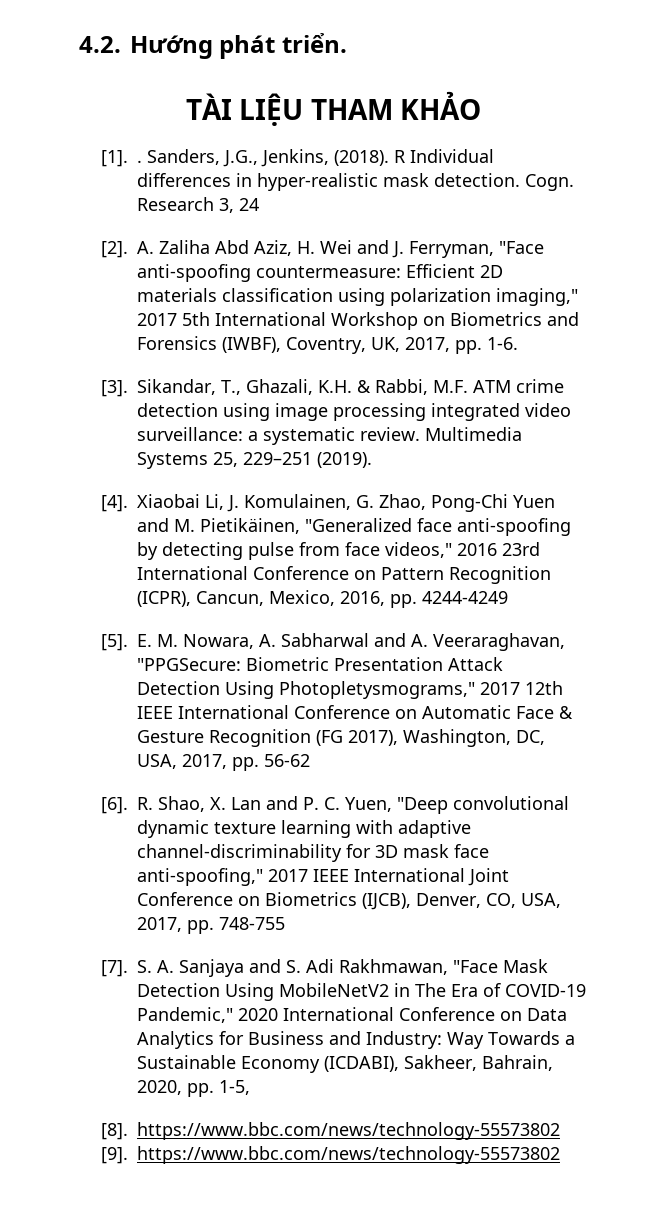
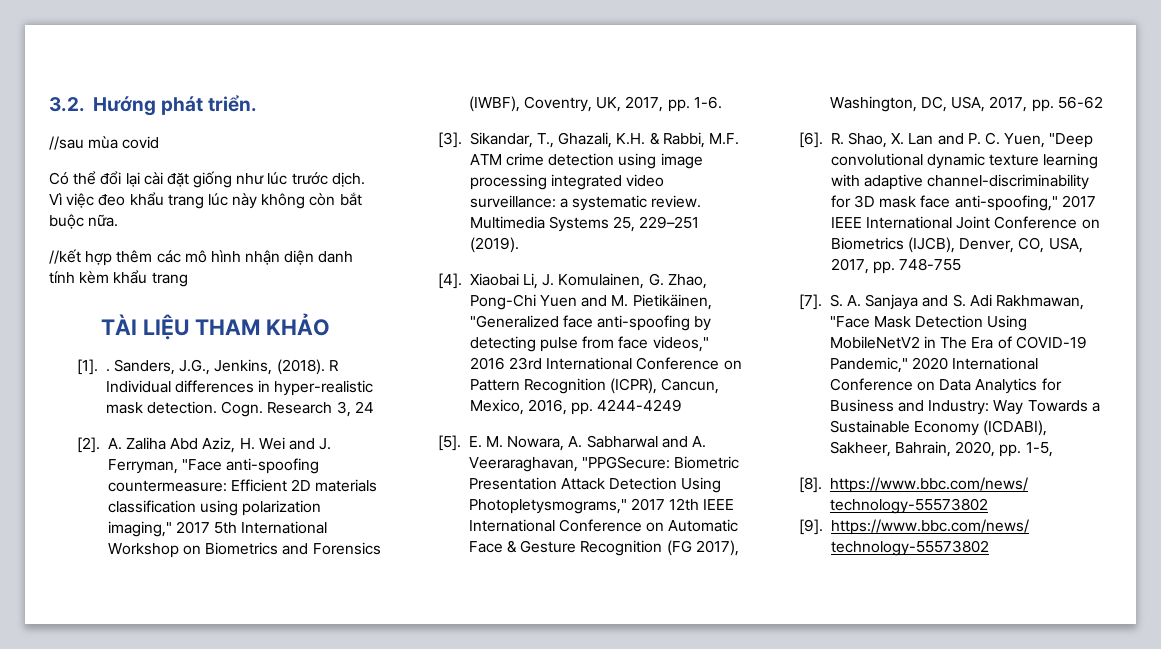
[79,36,121,53] 4.2. -> [49,97,85,112] 3.2.
(347, 43) none -> [49,136,160,150] [49,171,365,188] [49,192,362,209] [49,214,119,229] [49,249,354,266] [49,270,188,287] // //sau mùa covid // Có thể đổi lại cài đặt giống như lúc trước dịch. Vì việc đeo khẩu trang lúc này không còn bắt buộc nữa. // //kết hợp thêm các mô hình nhận diện danh tính kèm khẩu trang

